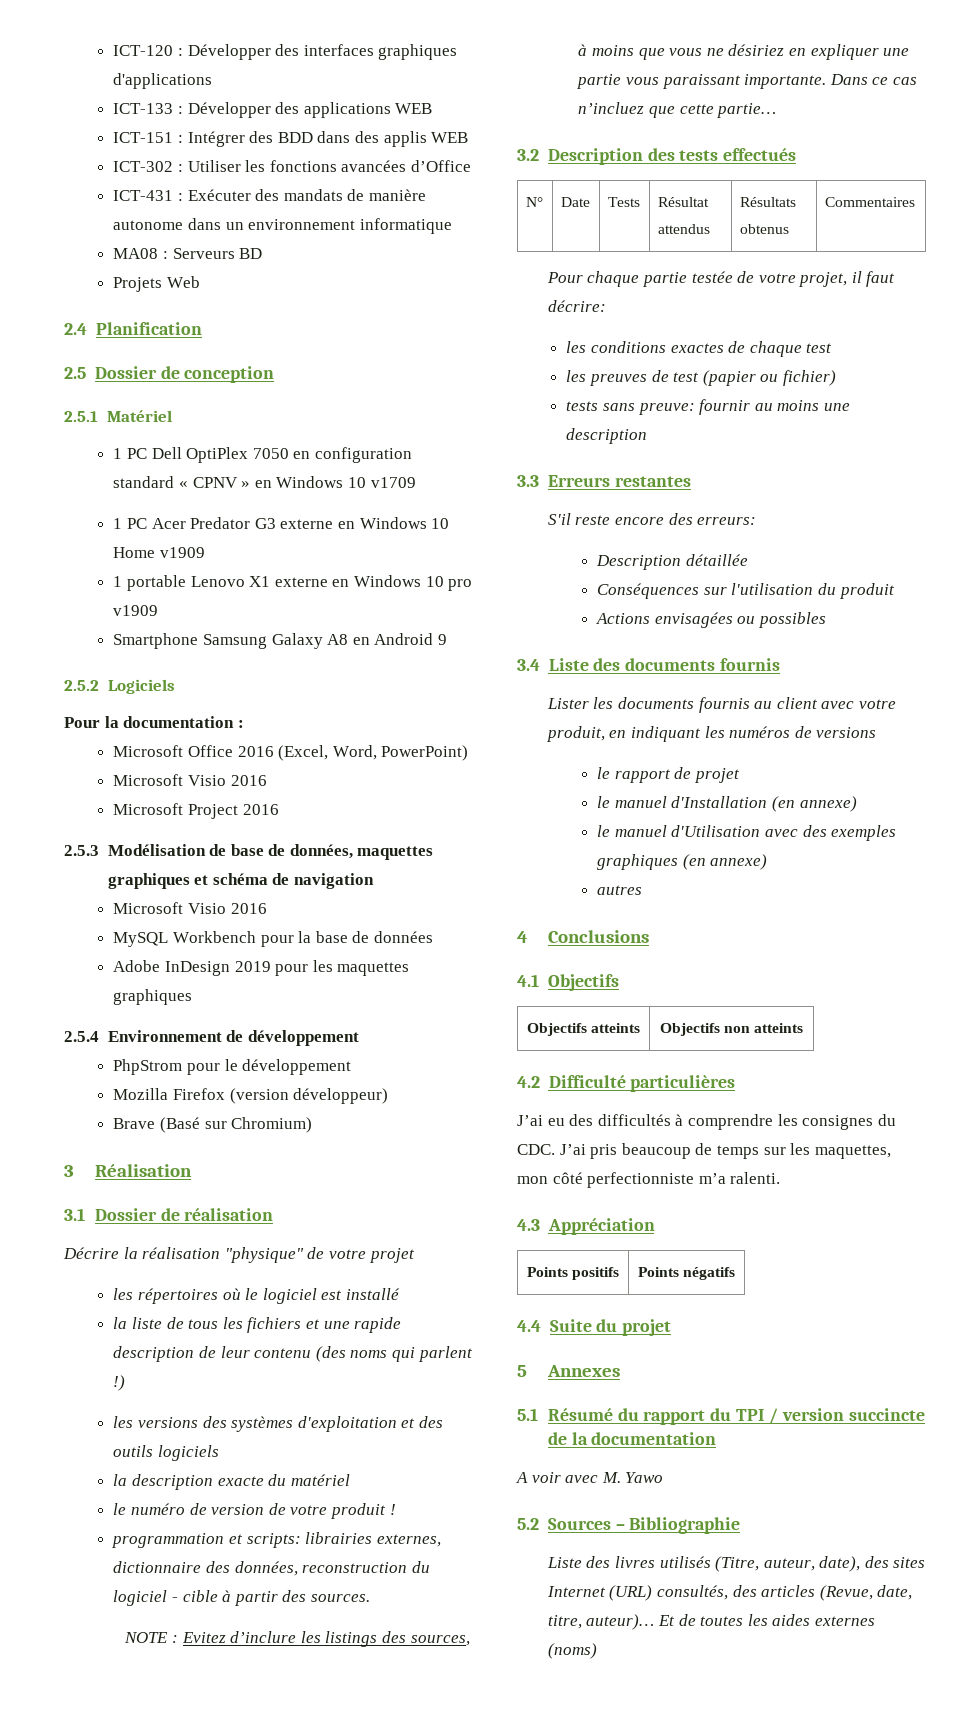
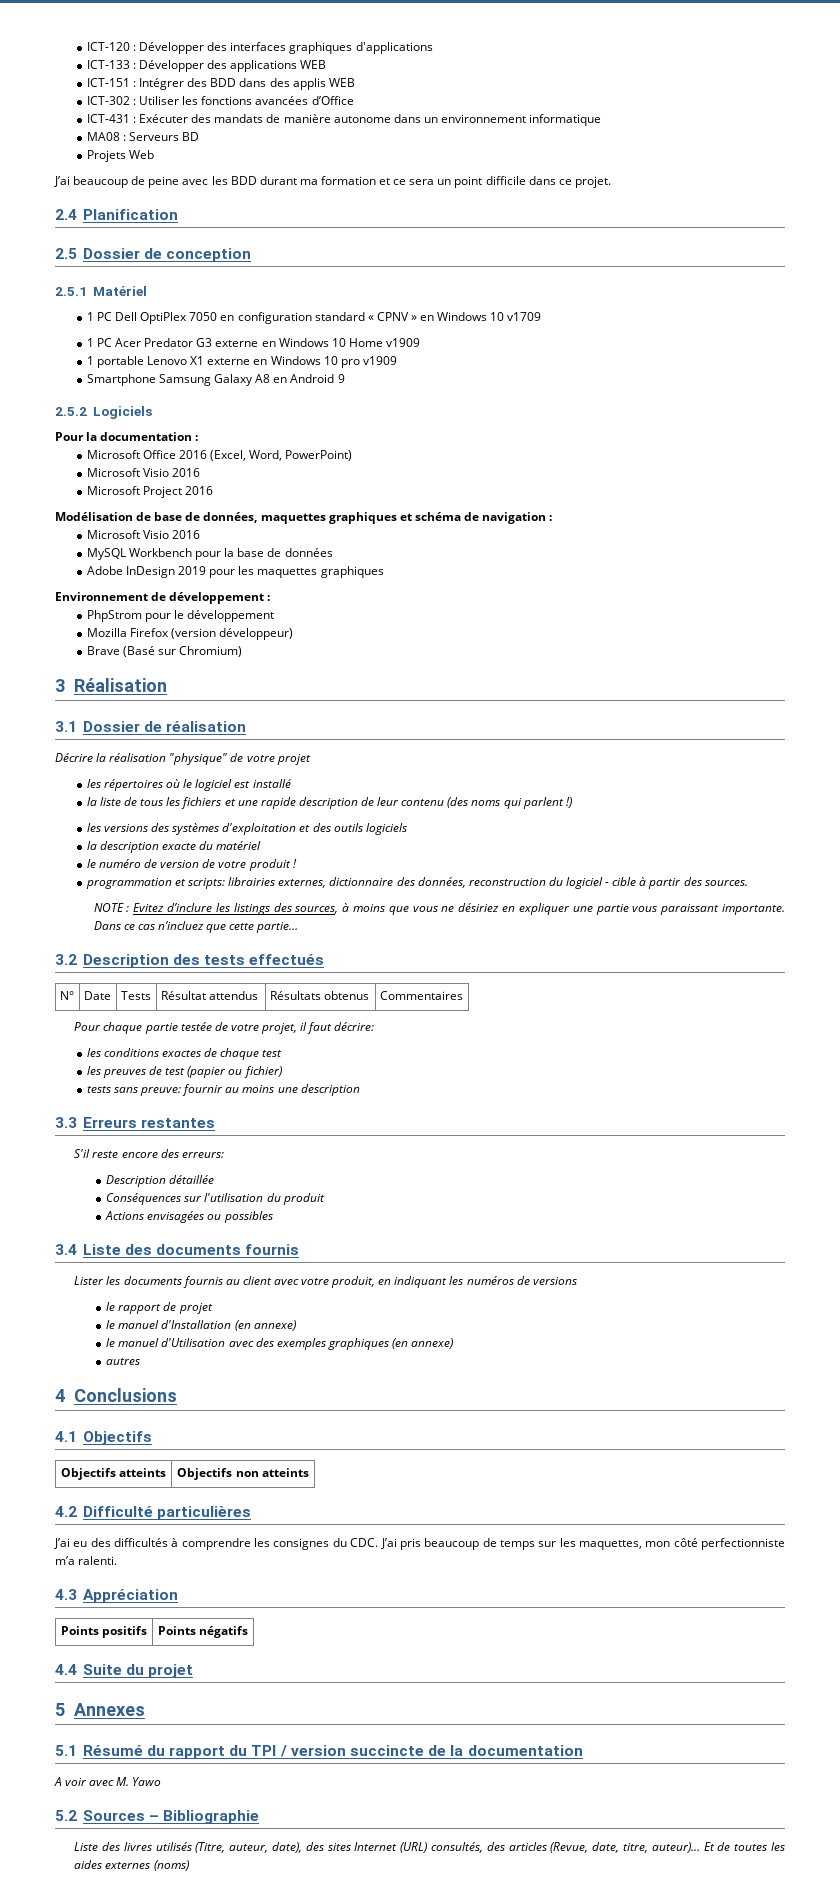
(201, 282) none -> [54,176,611,188] // J’ai beaucoup de peine avec les BDD durant ma formation et ce sera un point difficile dans ce projet.
[64,845,99,856] 2.5.3 -> (214, 490) none
(374, 881) none -> [549,515,553,521] :
[64,1031,99,1042] 2.5.4 -> (384, 572) none
(359, 1038) none -> [267,595,271,601] :

